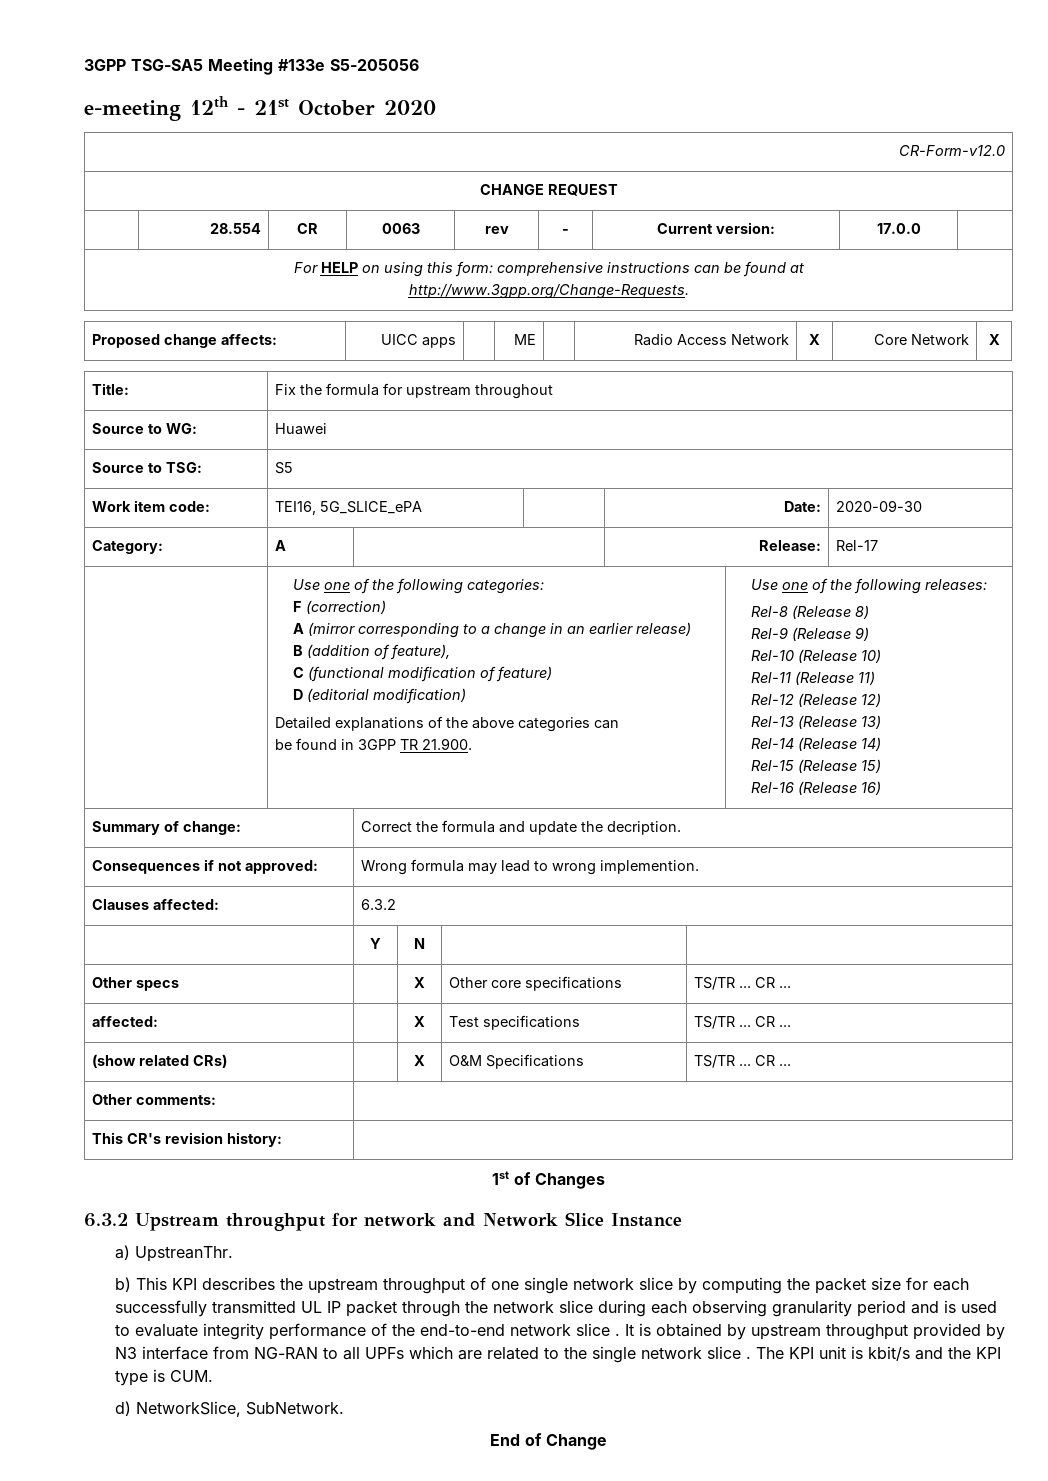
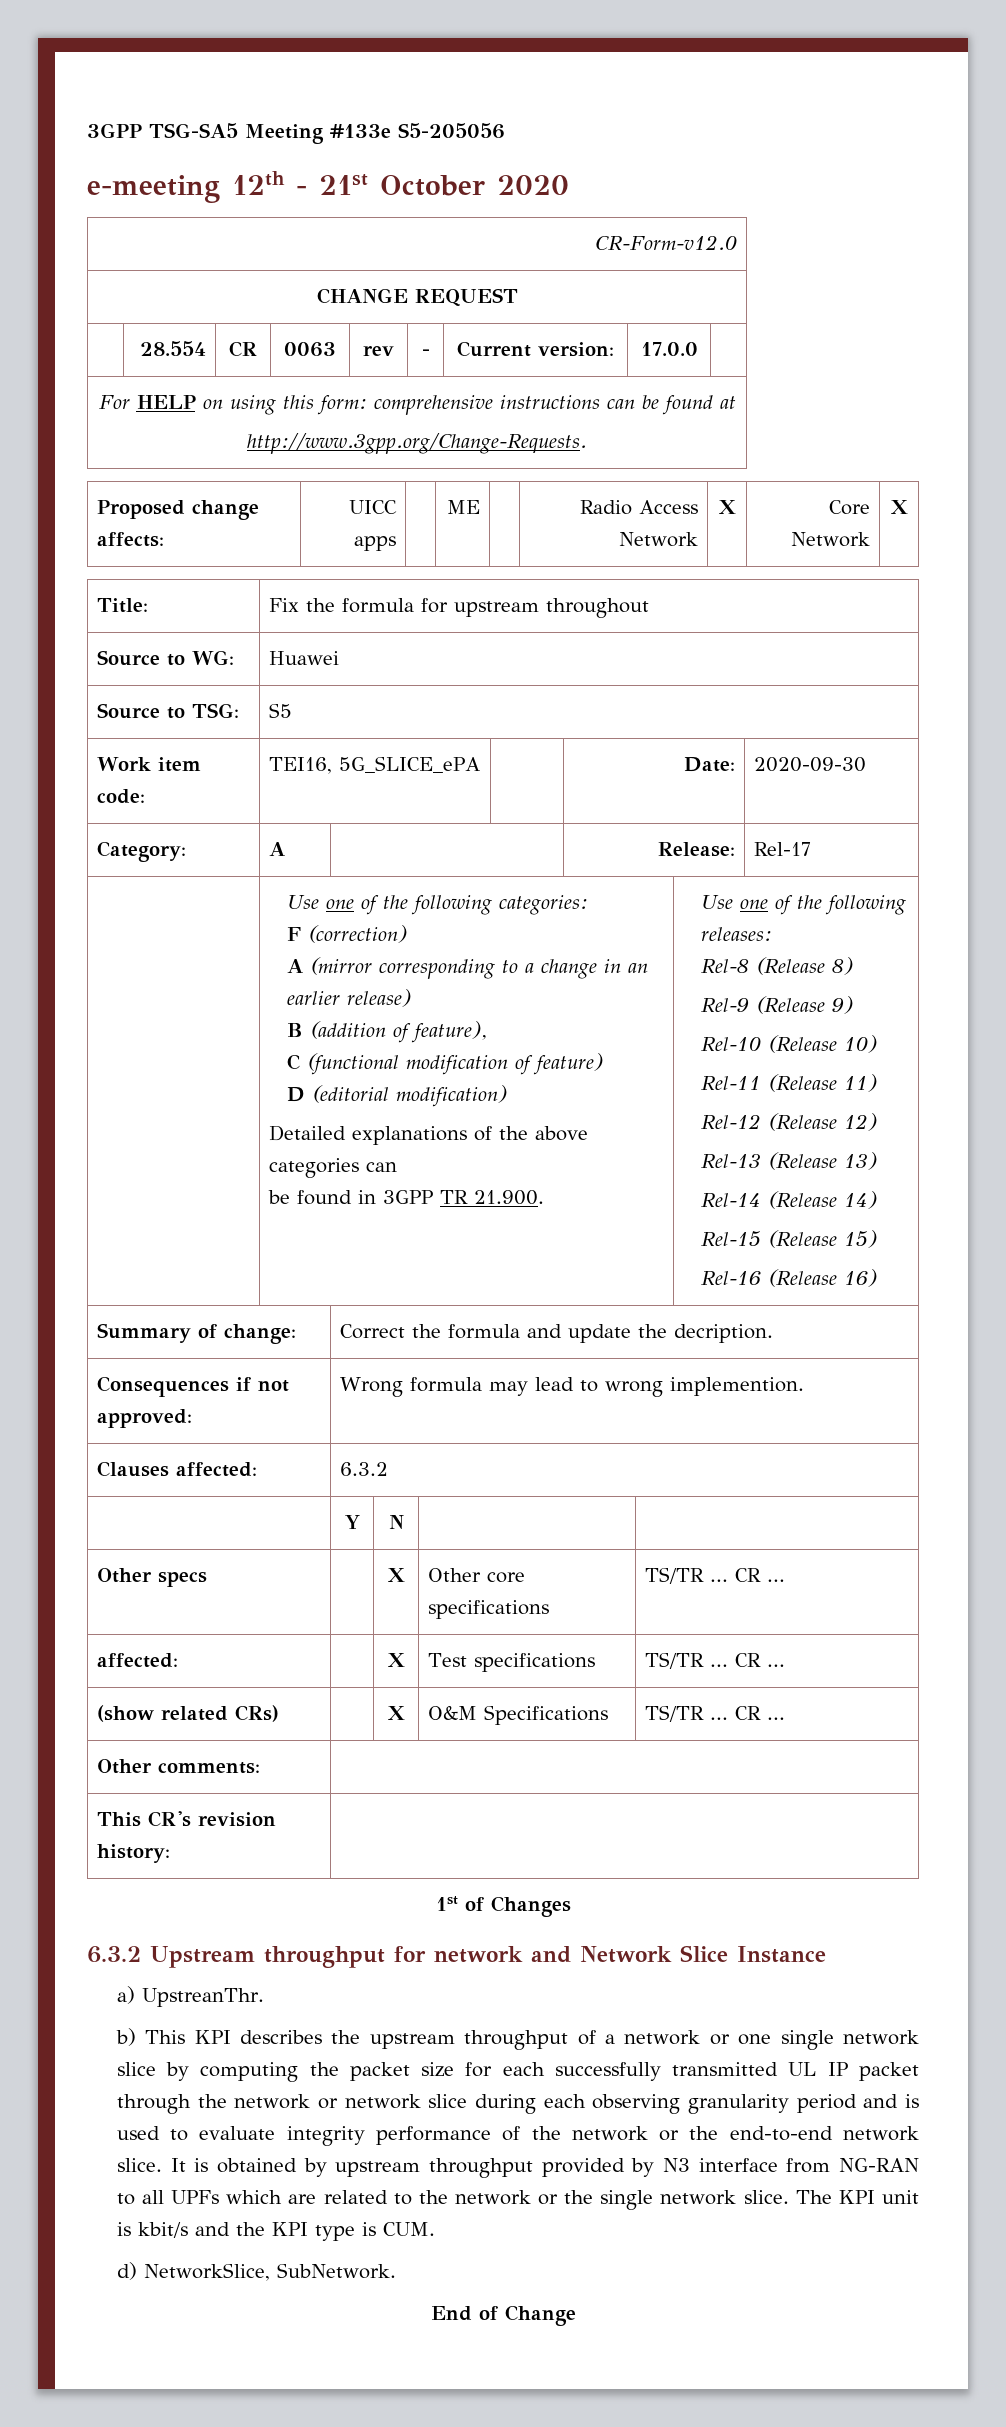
(487, 1283) none -> [605,2030,730,2045] a network or
(555, 1307) none -> [317,2094,421,2109] or network
[420,1323,621,1336] end-to-end network slice . -> [571,2126,920,2141] [116,2158,162,2172] network or the end-to-end network slice.
[592,1346,752,1363] single network slice . -> [454,2190,789,2210] network or the single network slice.

